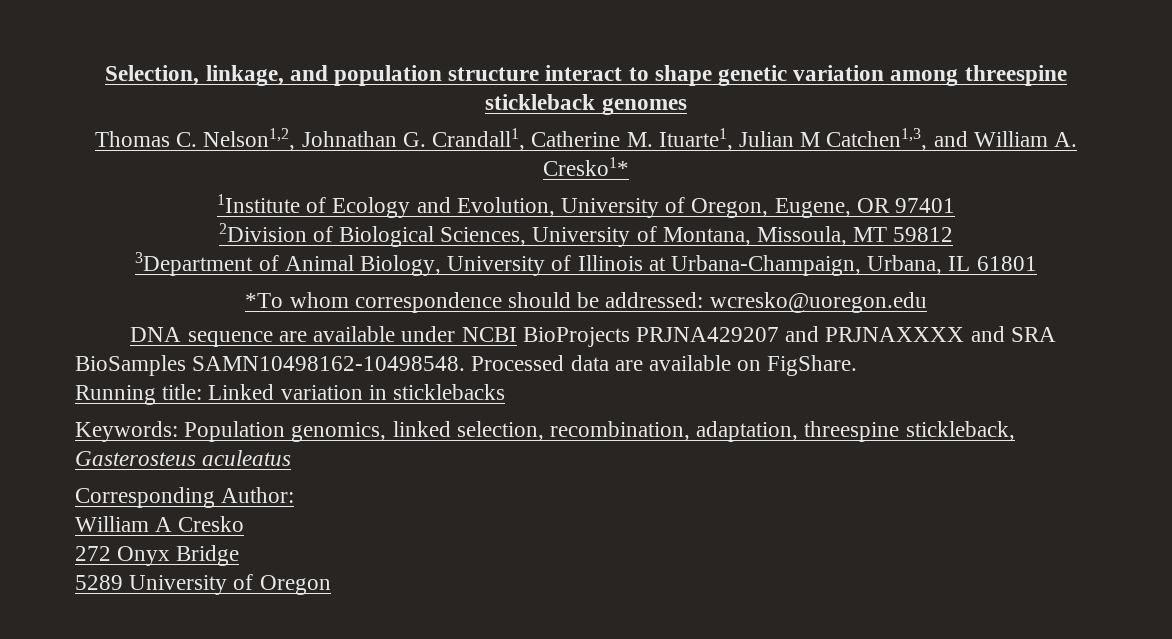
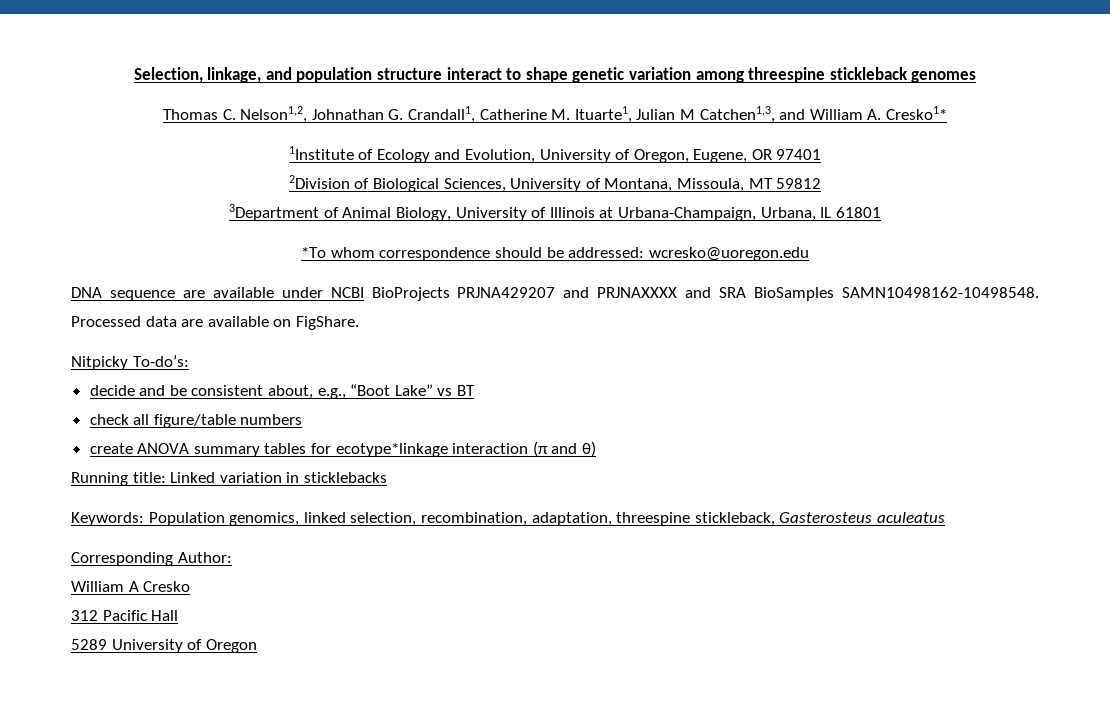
(858, 365) none -> [71,355,189,370] [89,384,476,399] [89,414,303,428] [89,441,597,457] // Nitpicky To-do’s: // decide and be consistent about, e.g., “Boot Lake” vs BT // check all figure/table numbers // create ANOVA summary tables for ecotype*linkage interaction (π and θ)
[75,545,240,566] 272 Onyx Bridge -> [71,610,179,621] 312 Pacific Hall

